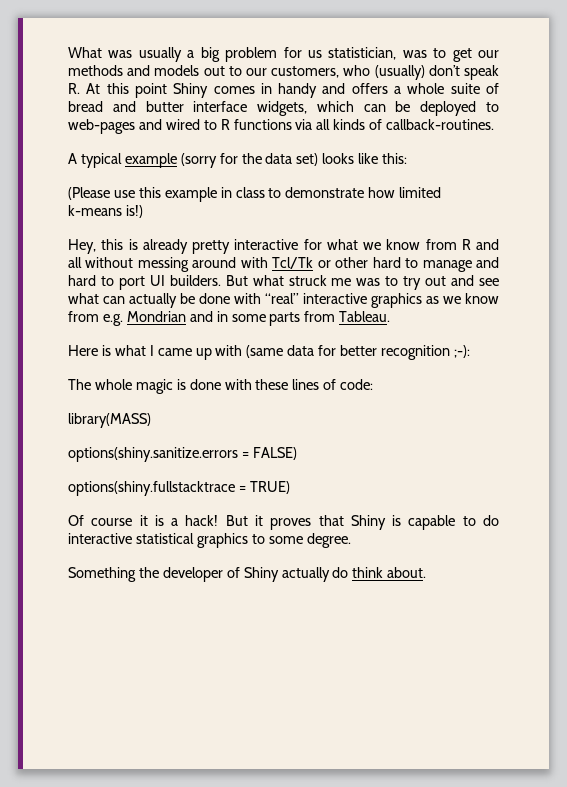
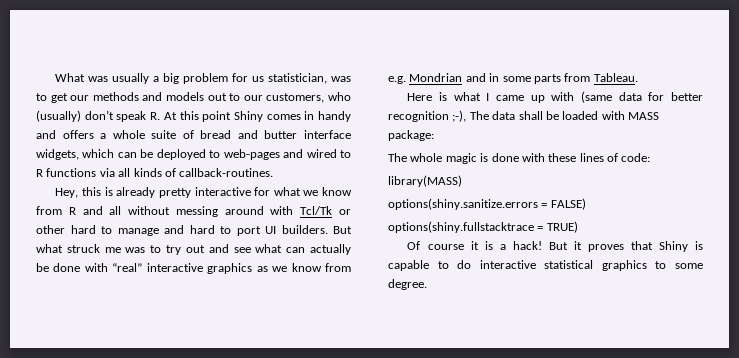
[68,153,408,168] [68,187,442,202] [68,205,143,218] // A typical example (sorry for the data set) looks like this: // (Please use this example in class to demonstrate how limited k-means is!) -> (274, 172) none
[453,345,470,358] ;-): -> [452,110,659,122] [388,130,434,141] ;-), The data shall be loaded with MASS package:
[68,567,427,582] // Something the developer of Shiny actually do think about. -> (427, 284) none

